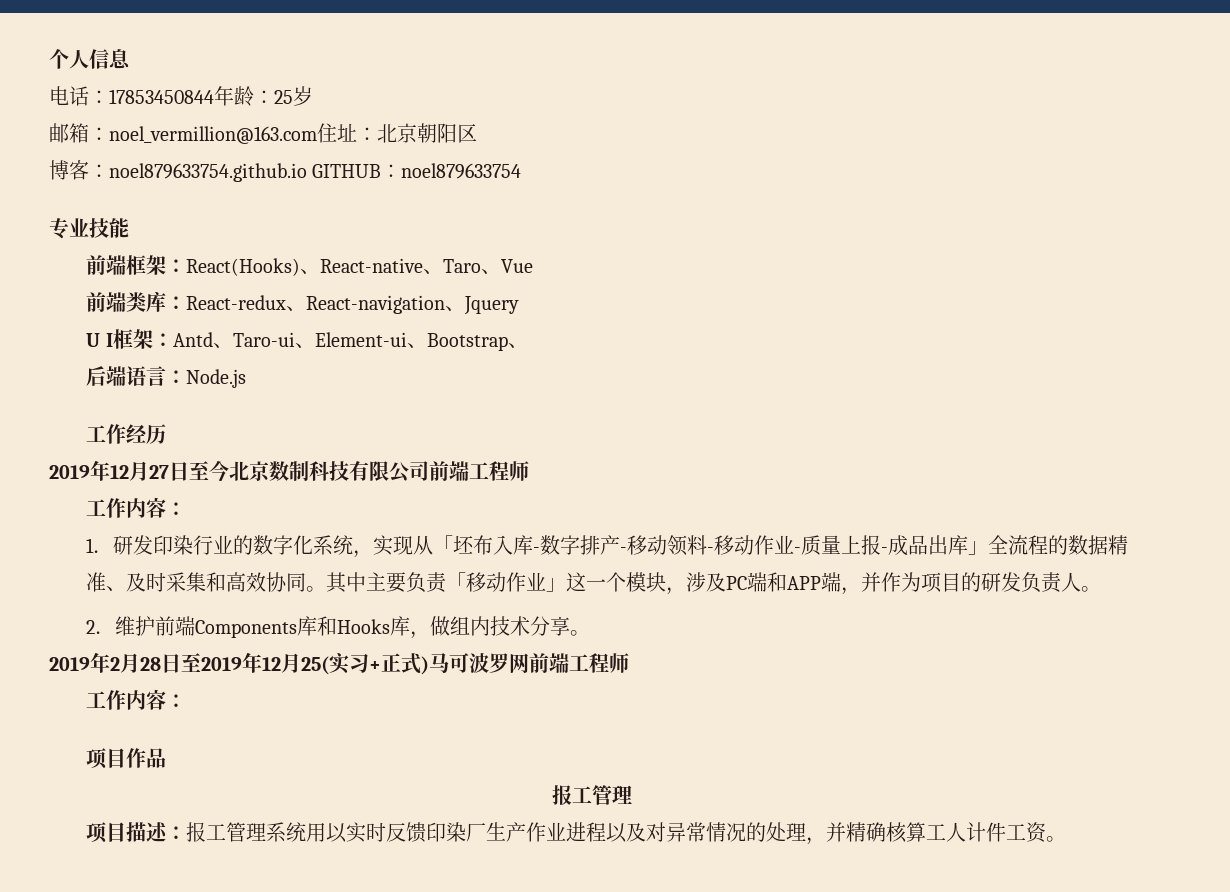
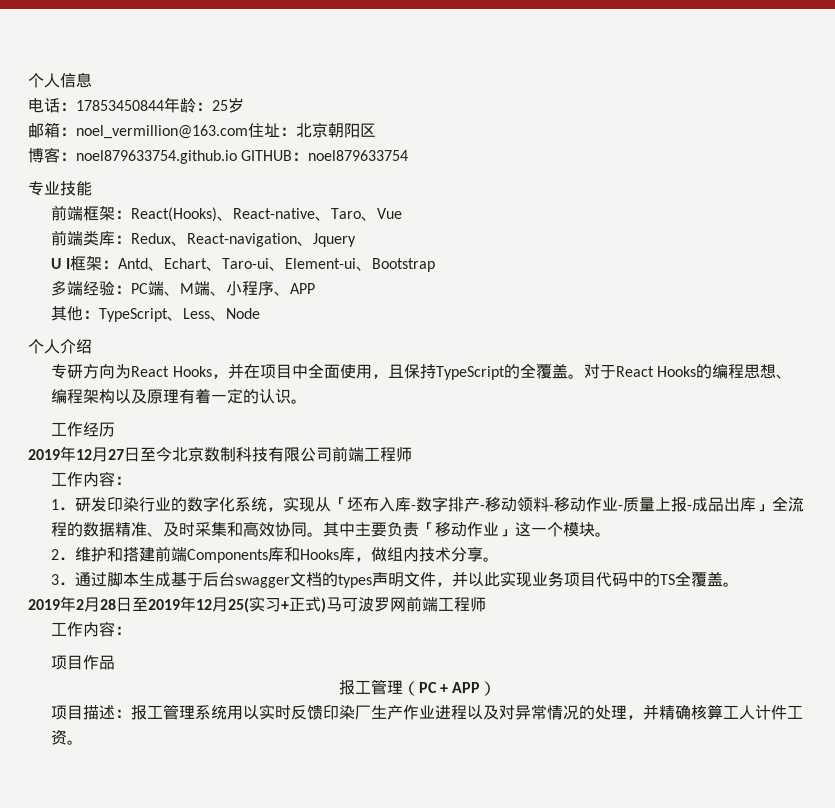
[186,295,287,310] React-redux -> [131,233,172,244] Redux
(233, 345) none -> [163,258,222,271] Echart、
[507,343,528,348] [86,366,247,388] 、 // 后端语言：Node.js -> [51,280,316,296] [51,306,261,322] [28,339,92,354] [51,363,792,380] [51,388,308,404] // 多端经验：PC端、M端、小程序、APP // 其他：TypeScript、Less、Node // 个人介绍 // 专研方向为React Hooks，并在项目中全面使用，且保持TypeScript的全覆盖。对于React Hooks的编程思想、编程架构以及原理有着一定的认识。
[666,572,1082,595] ，涉及PC端和APP端，并作为项目的研发负责人 -> (596, 529) none
(156, 626) none -> [107,547,156,562] 和搭建
(591, 633) none -> [51,571,740,588] // 3．通过脚本生成基于后台swagger文档的types声明文件，并以此实现业务项目代码中的TS全覆盖。
(632, 794) none -> [402,681,497,696] （PC + APP）

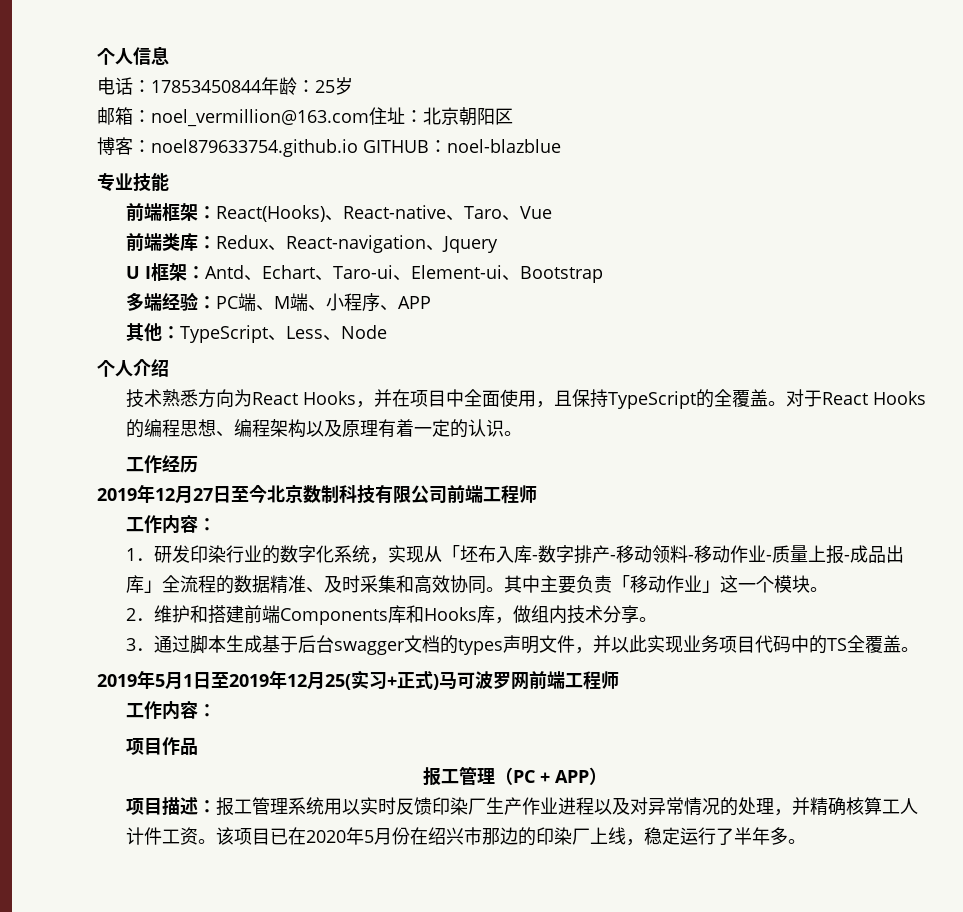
[308,150,409,161] noel879633754 -> [447,139,561,153] noel-blazblue
[51,364,84,379] 专研 -> [125,389,198,408] 技术熟悉
[76,597,116,612] 2月28 -> [155,672,193,690] 5月1
(84, 742) none -> [215,827,806,846] 该项目已在2020年5月份在绍兴市那边的印染厂上线，稳定运行了半年多。

